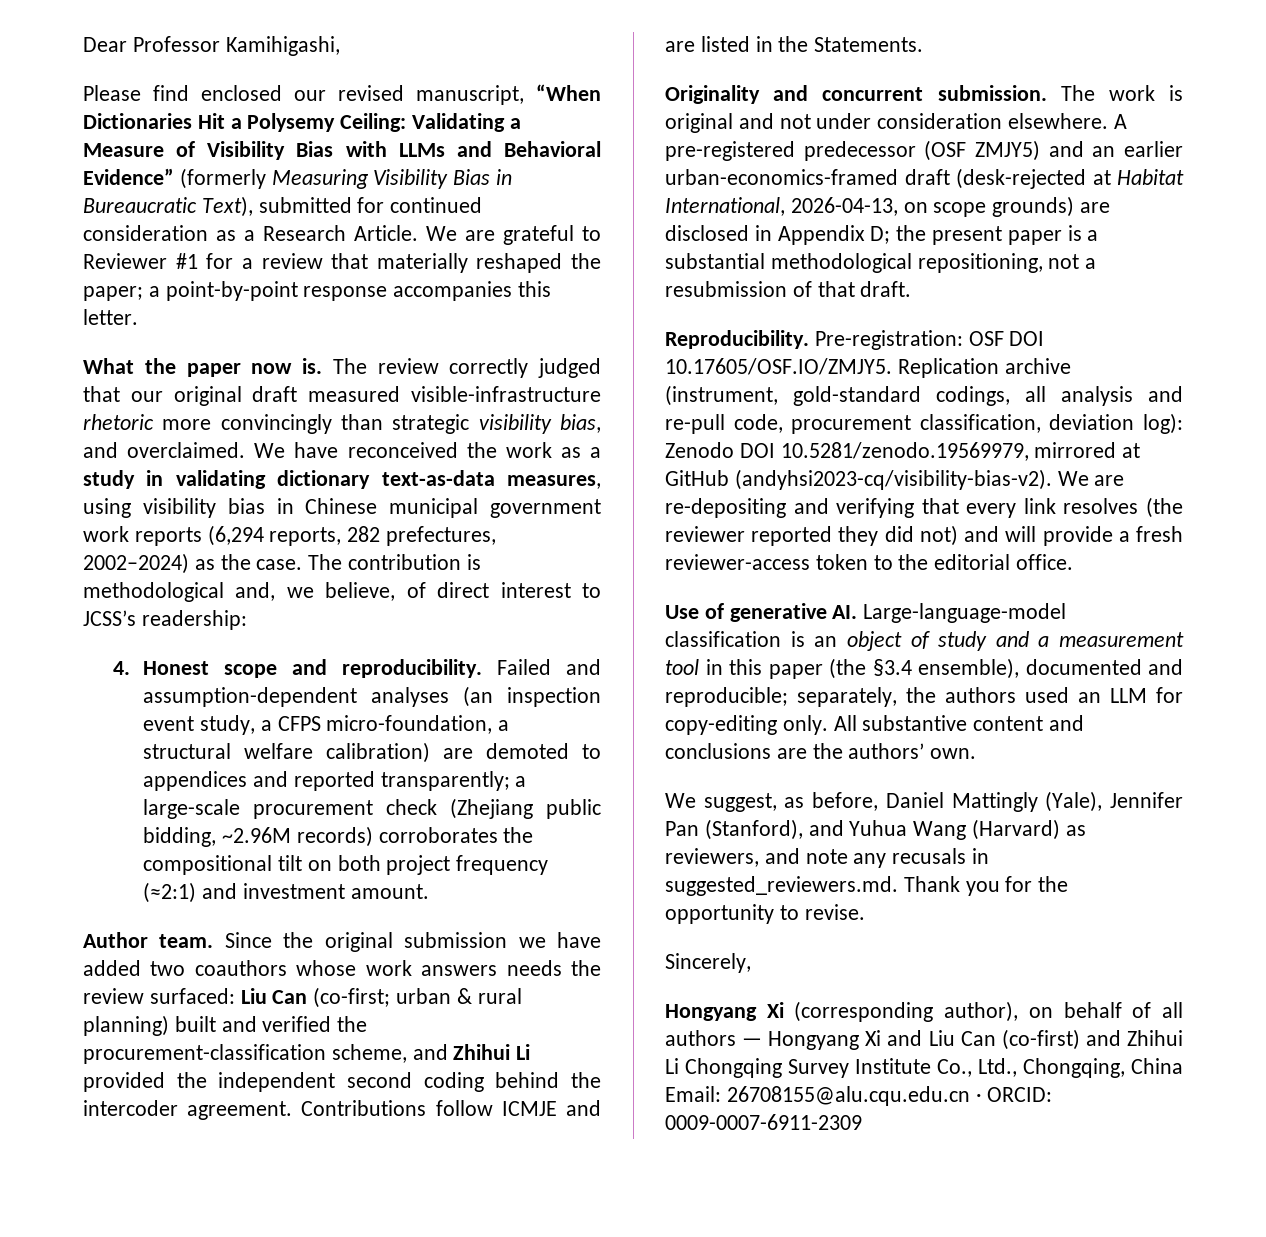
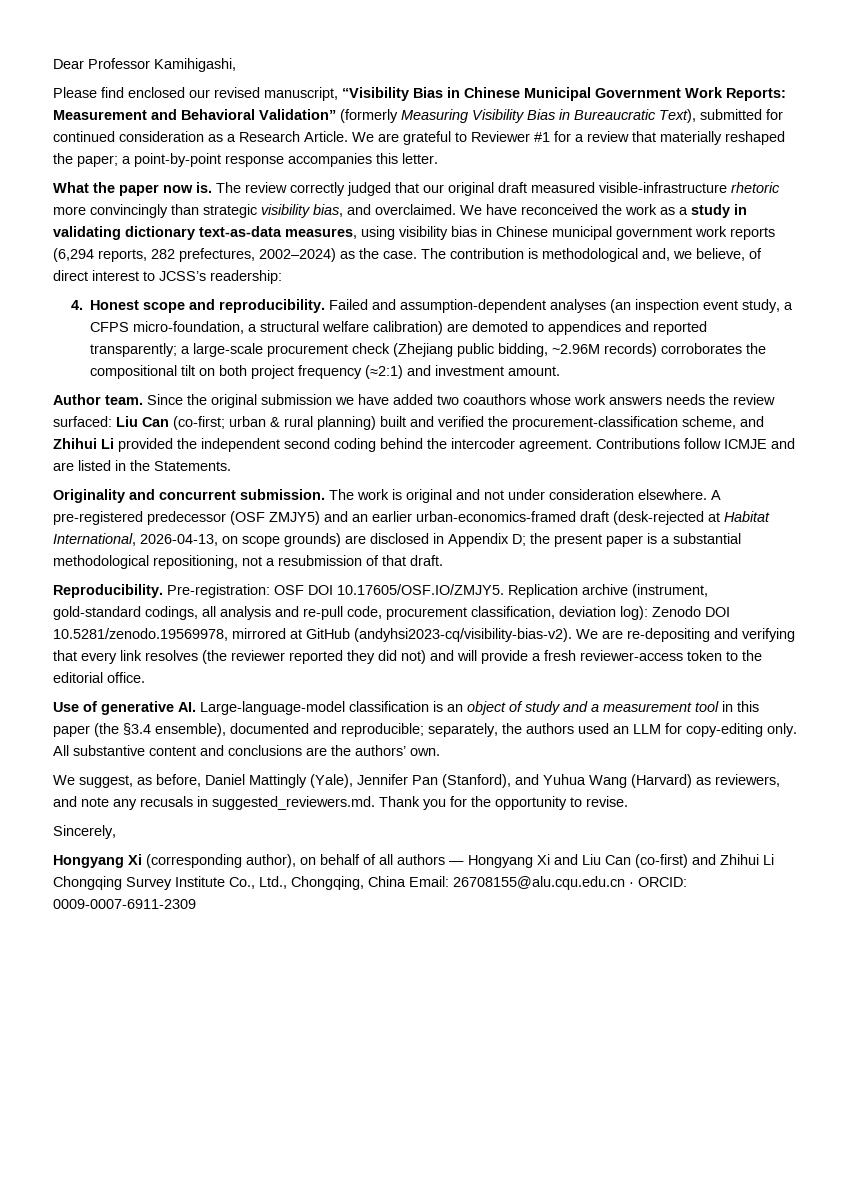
[536,84,601,101] [83,113,521,132] [83,141,445,160] “When Dictionaries Hit a Polysemy Ceiling: Validating a Measure of Visibility Bias with LLMs -> [342,87,786,101] [53,110,147,120] “Visibility Bias in Chinese Municipal Government Work Reports: Measurement
[83,168,174,185] Evidence” -> [259,109,336,120] Validation”
[780,442,1029,461] 10.5281/zenodo.19569979, -> [53,628,228,641] 10.5281/zenodo.19569978,

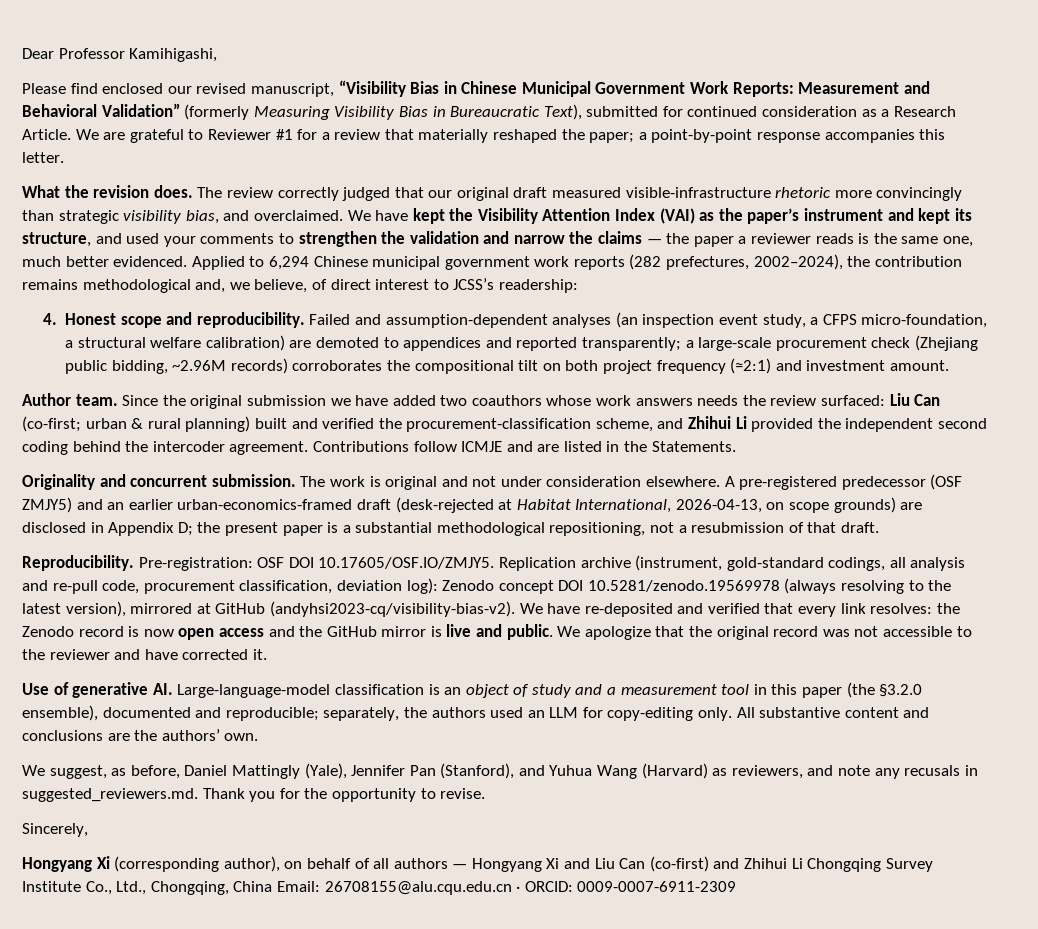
[119,182,212,196] paper now is. -> [93,185,193,198] revision does.
[521,204,747,218] [53,226,492,240] reconceived the work as a study in validating dictionary text-as-data measures, using visibility bias in -> [412,208,972,224] [22,231,973,247] [22,256,309,270] kept the Visibility Attention Index (VAI) as the paper’s instrument and kept its structure, and used your comments to strengthen the validation and narrow the claims — the paper a reviewer reads is the same one, much better evidenced. Applied to 6,294
[53,248,538,262] (6,294 reports, 282 prefectures, 2002–2024) as the case. The contribution is -> [629,254,962,270] [22,279,78,290] (282 prefectures, 2002–2024), the contribution remains
[705,607,730,617] [53,628,228,641] DOI 10.5281/zenodo.19569978, -> [498,578,952,594] [22,601,126,617] concept DOI 10.5281/zenodo.19569978 (always resolving to the latest version),
[602,628,795,642] [53,650,762,664] [53,672,145,683] are re-depositing and verifying that every link resolves (the reviewer reported they did not) and will provide a fresh reviewer-access token to the editorial office. -> [547,603,960,617] [22,624,972,640] [22,649,267,660] have re-deposited and verified that every link resolves: the Zenodo record is now open access and the GitHub mirror is live and public. We apologize that the original record was not accessible to the reviewer and have corrected it.
[123,723,151,735] §3.4 -> [879,684,923,697] §3.2.0

